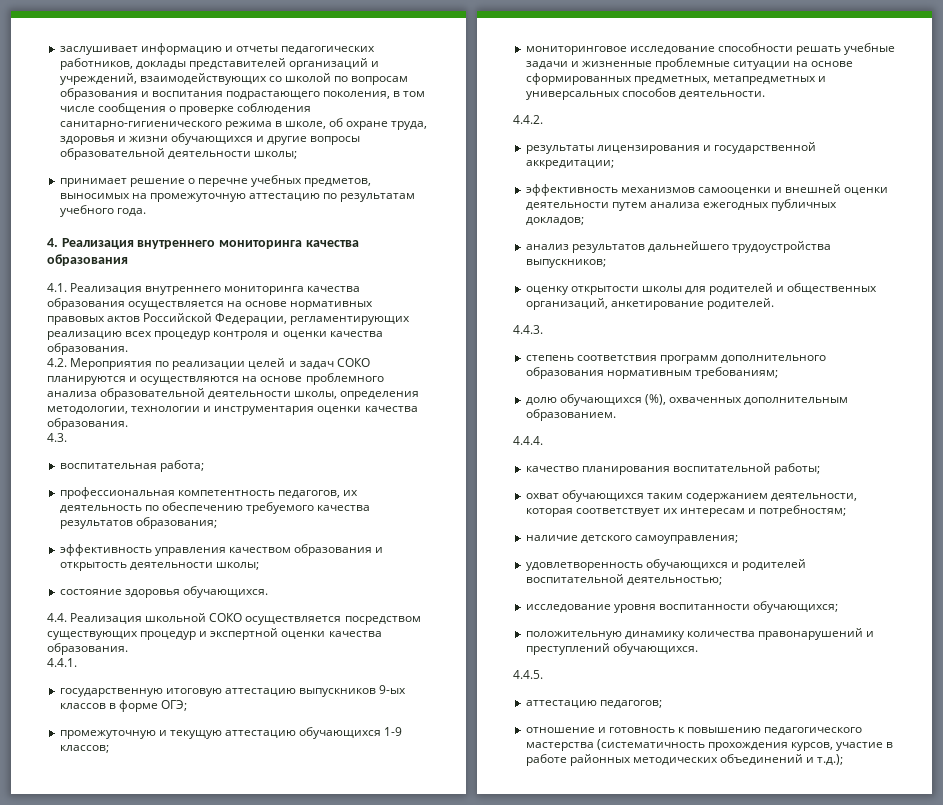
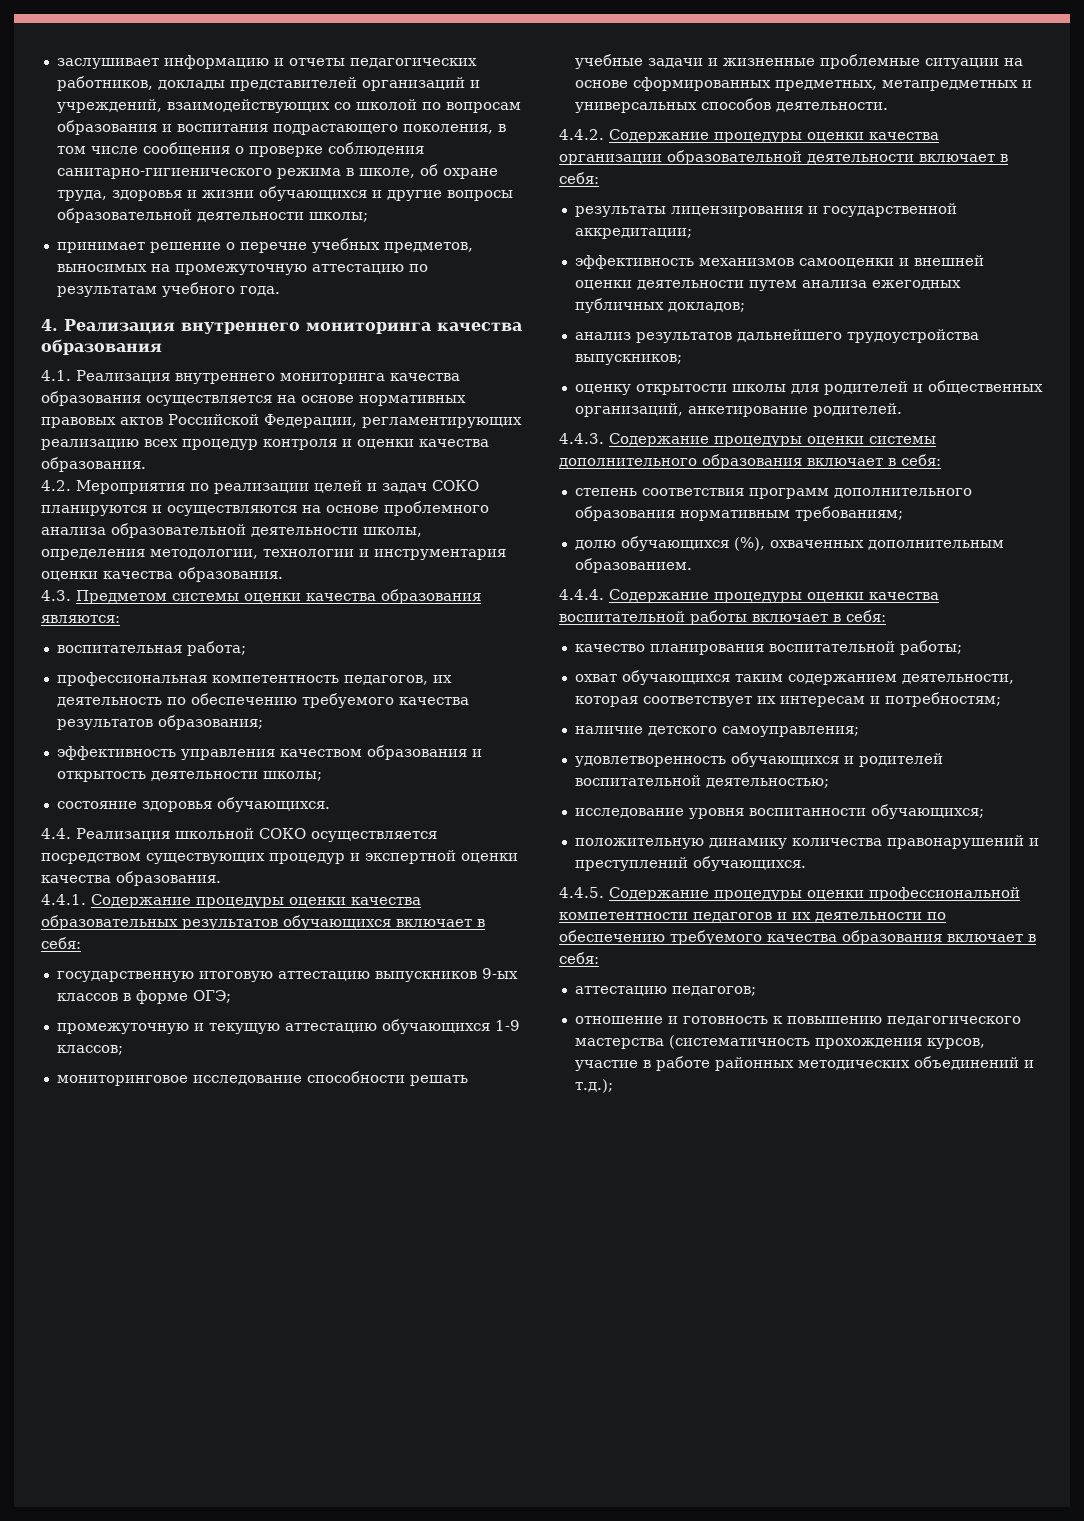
(67, 437) none -> [76,589,481,604] [41,615,120,623] Предметом системы оценки качества образования являются:
(77, 662) none -> [91,894,421,908] [41,915,485,930] [41,937,81,949] Содержание процедуры оценки качества образовательных результатов обучающихся включает в себя:
(543, 119) none -> [609,129,939,143] [559,150,1008,165] [559,172,599,184] Содержание процедуры оценки качества организации образовательной деятельности включает в себя:
(543, 329) none -> [609,433,936,447] [559,454,941,469] Содержание процедуры оценки системы дополнительного образования включает в себя:
(543, 440) none -> [609,589,939,603] [559,610,886,625] Содержание процедуры оценки качества воспитательной работы включает в себя:
(543, 674) none -> [609,887,1020,901] [559,912,946,922] [559,930,1036,945] [559,952,599,964] Содержание процедуры оценки профессиональной компетентности педагогов и их деятельности по обеспечению требуемого качества образования включает в себя:

